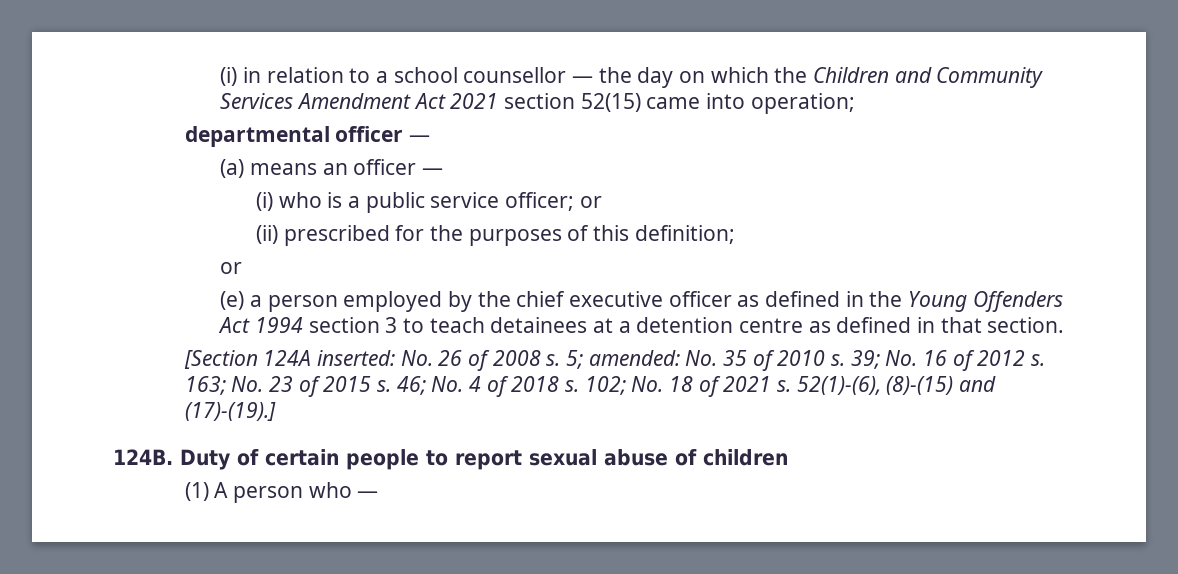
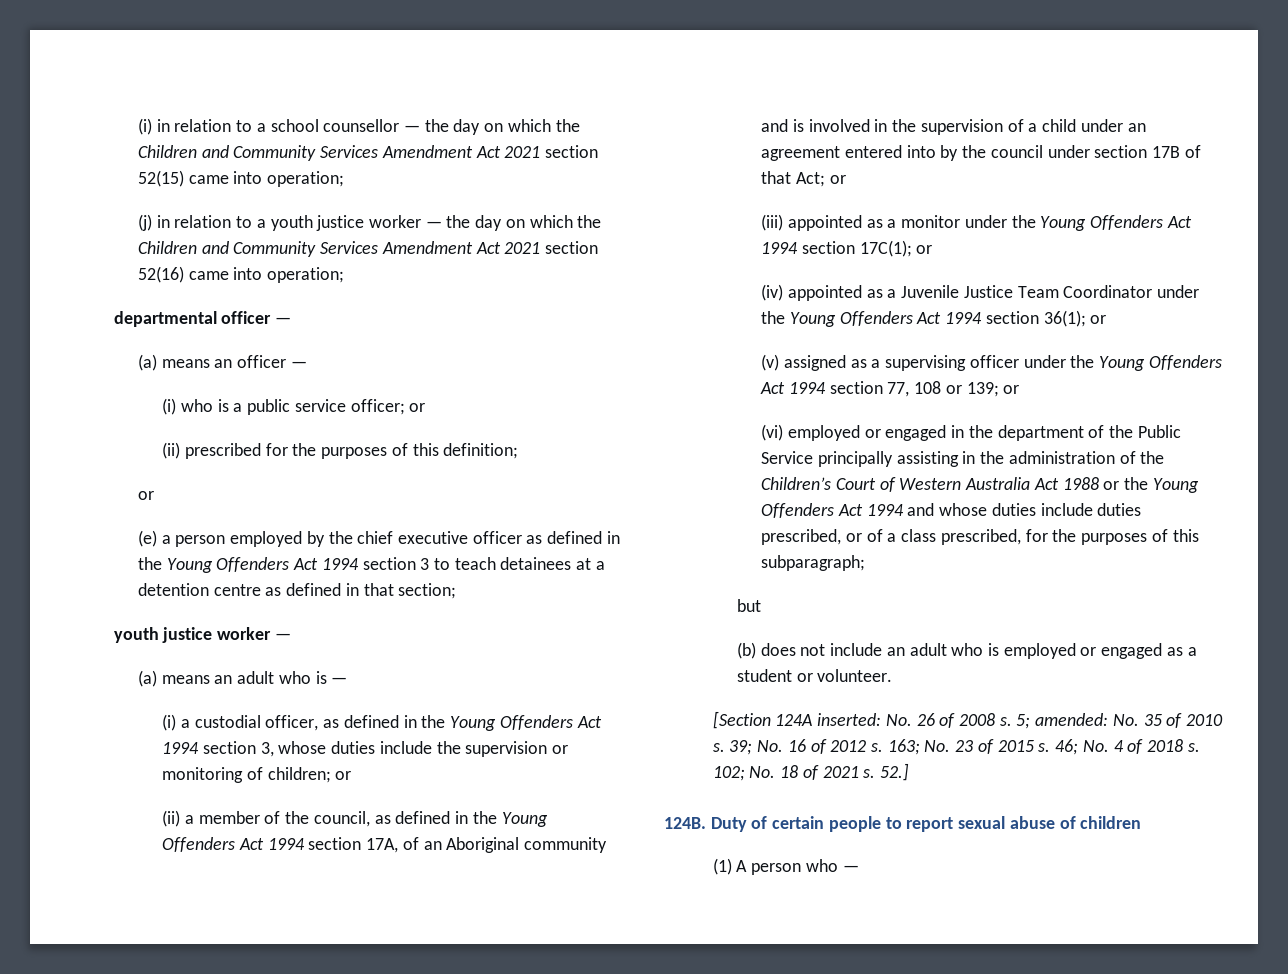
(855, 103) none -> [137,214,602,231] [137,241,599,257] [137,266,345,283] // (j) in relation to a youth justice worker — the day on which the Children and Community Services Amendment Act 2021 section 52(16) came into operation;
[987,317,1065,333] section. -> [398,583,457,599] [113,627,291,643] [137,670,348,687] [162,714,602,731] [162,741,569,757] [162,767,352,783] [162,810,548,827] [162,837,608,853] [761,119,1146,135] [761,145,1201,161] [761,171,846,187] [761,214,1192,231] [761,240,933,257] [761,284,1200,301] [761,310,1107,327] [761,354,1222,371] [760,381,1020,397] [761,424,1181,441] [761,451,1165,467] [761,477,1199,493] [761,503,1142,518] [761,529,1199,545] [761,555,866,571] [736,599,761,612] [736,642,1197,659] [736,669,893,682] section; // youth justice worker — // (a) means an adult who is — // (i) a custodial officer, as defined in the Young Offenders Act 1994 section 3, whose duties include the supervision or monitoring of children; or // (ii) a member of the council, as defined in the Young Offenders Act 1994 section 17A, of an Aboriginal community and is involved in the supervision of a child under an agreement entered into by the council under section 17B of that Act; or // (iii) appointed as a monitor under the Young Offenders Act 1994 section 17C(1); or // (iv) appointed as a Juvenile Justice Team Coordinator under the Young Offenders Act 1994 section 36(1); or // (v) assigned as a supervising officer under the Young Offenders Act 1994 section 77, 108 or 139; or // (vi) employed or engaged in the department of the Public Service principally assisting in the administration of the Children’s Court of Western Australia Act 1988 or the Young Offenders Act 1994 and whose duties include duties prescribed, or of a class prescribed, for the purposes of this subparagraph; // but // (b) does not include an adult who is employed or engaged as a student or volunteer.
[796,376,996,395] [184,402,276,421] 52(1)-(6), (8)-(15) and (17)-(19).] -> [879,763,909,781] 52.]

